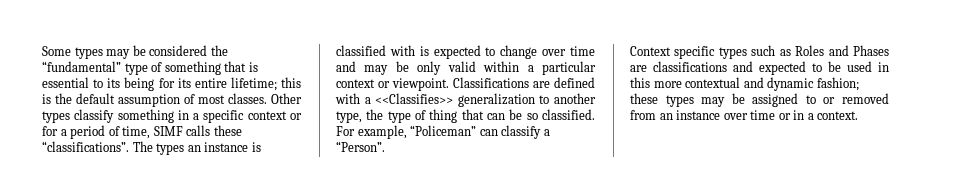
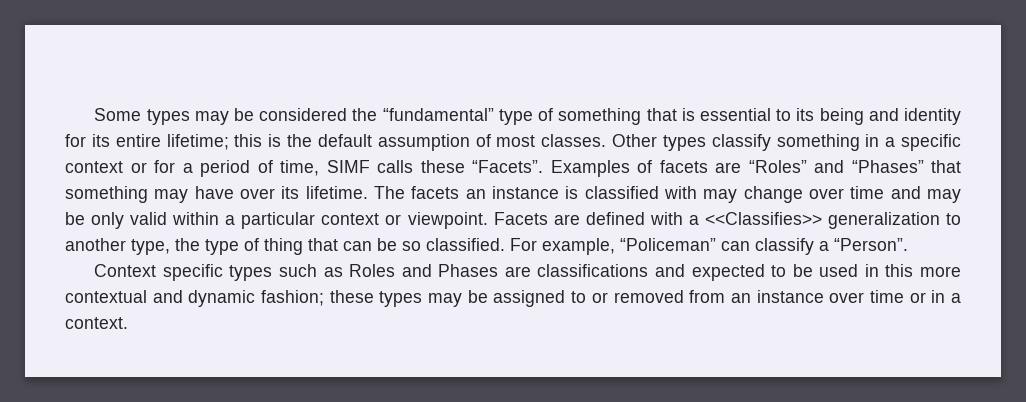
(155, 84) none -> [868,108,961,125] and identity
[42,141,185,155] “classifications”. The types -> [472,160,961,177] [65,186,460,203] “Facets”. Examples of facets are “Roles” and “Phases” that something may have over its lifetime. The facets
[419,45,496,59] is expected to -> [703,189,738,203] may
[453,77,529,88] Classifications -> [493,212,548,225] Facets

